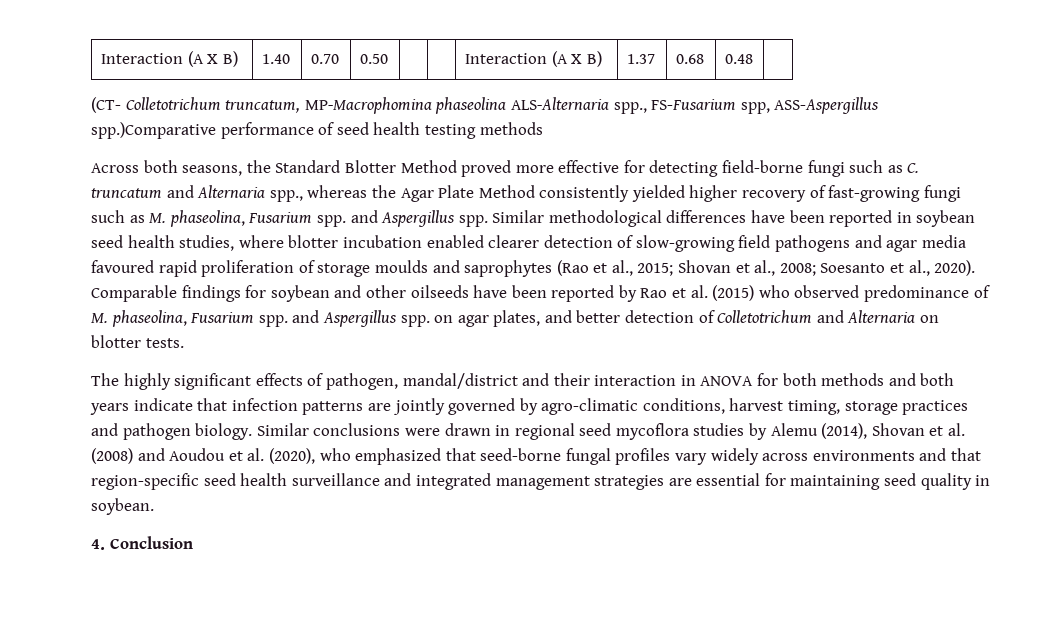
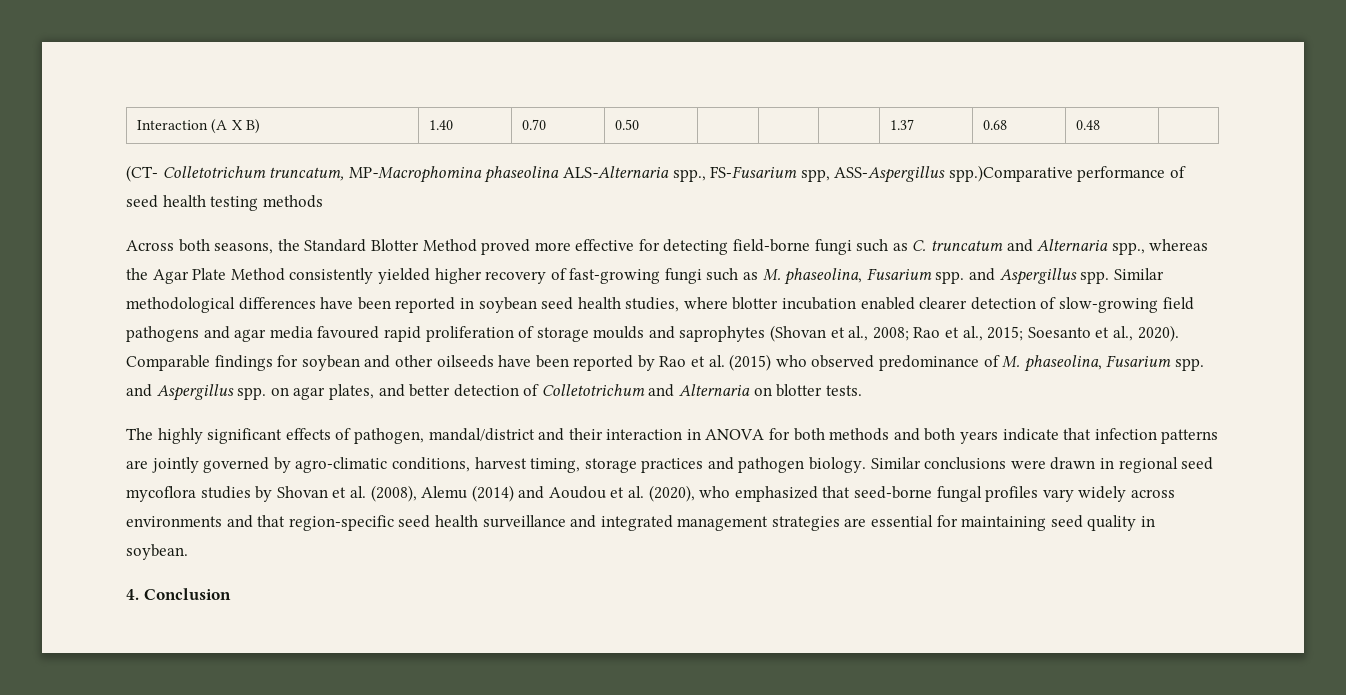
[464,51,602,67] Interaction (A X B) -> (640, 124) none
[556,260,816,276] (Rao et al., 2015; Shovan et al., 2008; -> [770,325,1024,342] (Shovan et al., 2008; Rao et al., 2015;
[770,423,868,439] Alemu (2014), -> (273, 494) none
[91,448,133,464] (2008) -> [370,485,514,502] (2008), Alemu (2014)

